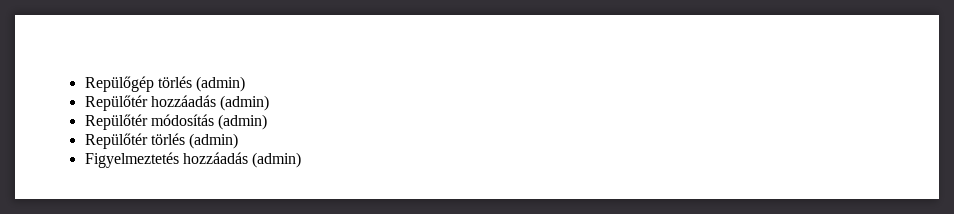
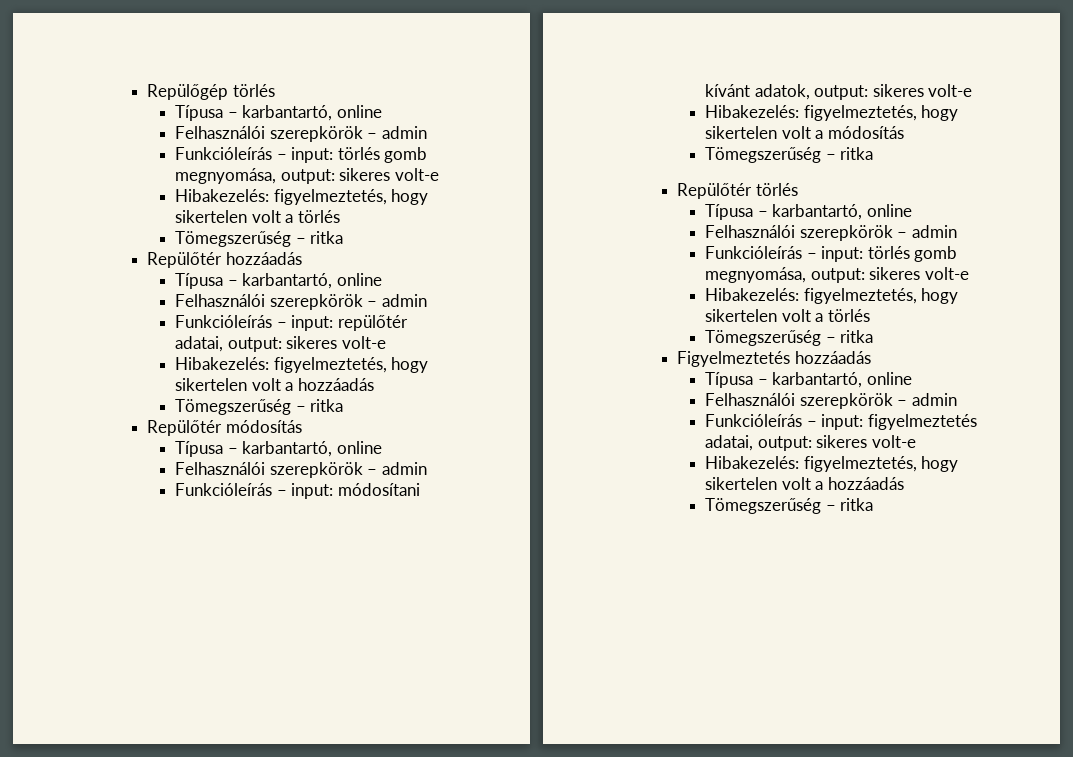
[196,76,246,92] [84,95,270,111] [84,114,268,130] [84,133,239,149] [84,152,302,168] (admin) // Repülőtér hozzáadás (admin) // Repülőtér módosítás (admin) // Repülőtér törlés (admin) // Figyelmeztetés hozzáadás (admin) -> [175,105,382,121] [175,126,427,142] [175,147,428,163] [175,168,439,184] [175,189,429,205] [175,210,340,223] [175,231,344,247] [147,252,302,268] [175,273,382,289] [175,294,427,310] [175,315,408,331] [175,336,386,352] [175,357,429,373] [175,378,374,391] [175,399,344,415] [147,420,302,436] [175,441,382,457] [175,462,427,478] [175,483,420,499] [705,84,973,100] [705,105,959,121] [705,126,904,139] [705,147,874,163] [677,183,798,199] [705,204,912,220] [705,225,957,241] [705,246,958,262] [705,267,969,283] [705,288,959,304] [705,309,870,322] [705,330,874,346] [677,351,871,367] [705,372,912,388] [705,393,957,409] [705,414,977,430] [705,435,916,451] [705,456,959,472] [705,477,904,490] [705,498,874,514] // Típusa – karbantartó, online // Felhasználói szerepkörök – admin // Funkcióleírás – input: törlés gomb megnyomása, output: sikeres volt-e // Hibakezelés: figyelmeztetés, hogy sikertelen volt a törlés // Tömegszerűség – ritka // Repülőtér hozzáadás // Típusa – karbantartó, online // Felhasználói szerepkörök – admin // Funkcióleírás – input: repülőtér adatai, output: sikeres volt-e // Hibakezelés: figyelmeztetés, hogy sikertelen volt a hozzáadás // Tömegszerűség – ritka // Repülőtér módosítás // Típusa – karbantartó, online // Felhasználói szerepkörök – admin // Funkcióleírás – input: módosítani kívánt adatok, output: sikeres volt-e // Hibakezelés: figyelmeztetés, hogy sikertelen volt a módosítás // Tömegszerűség – ritka // Repülőtér törlés // Típusa – karbantartó, online // Felhasználói szerepkörök – admin // Funkcióleírás – input: törlés gomb megnyomása, output: sikeres volt-e // Hibakezelés: figyelmeztetés, hogy sikertelen volt a törlés // Tömegszerűség – ritka // Figyelmeztetés hozzáadás // Típusa – karbantartó, online // Felhasználói szerepkörök – admin // Funkcióleírás – input: figyelmeztetés adatai, output: sikeres volt-e // Hibakezelés: figyelmeztetés, hogy sikertelen volt a hozzáadás // Tömegszerűség – ritka

